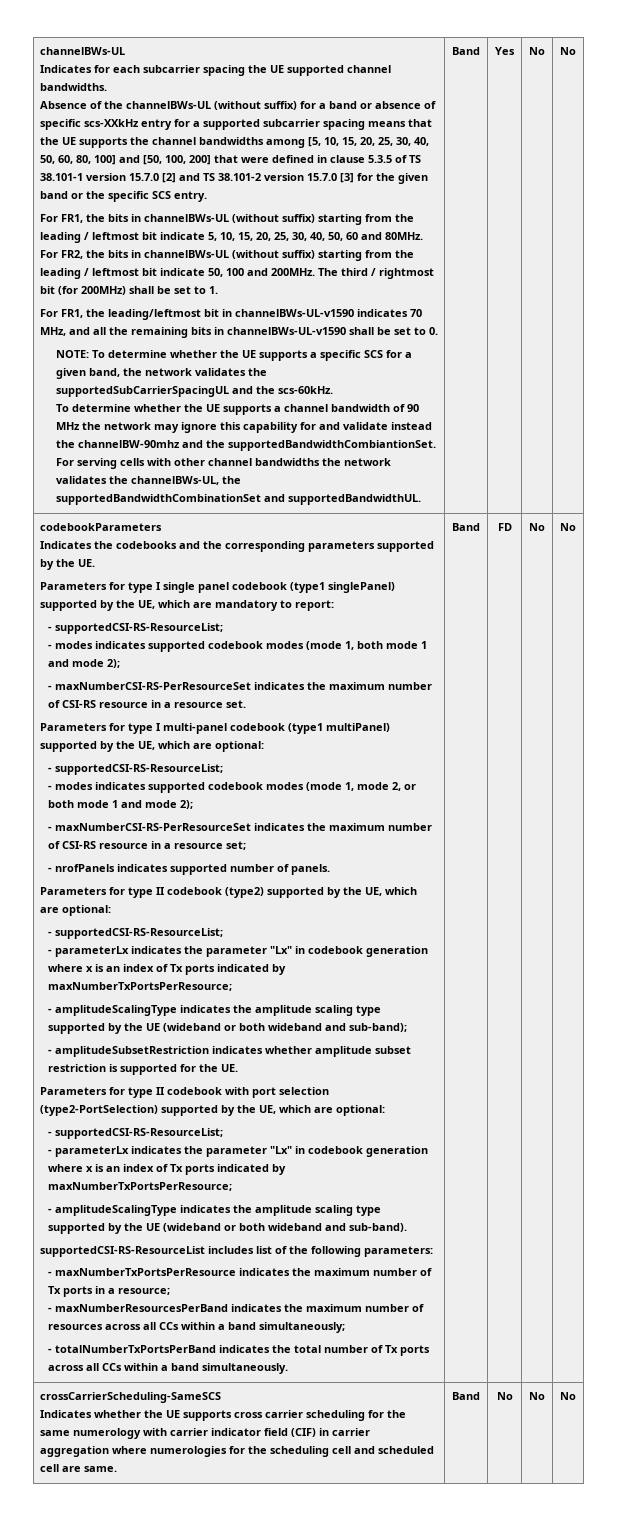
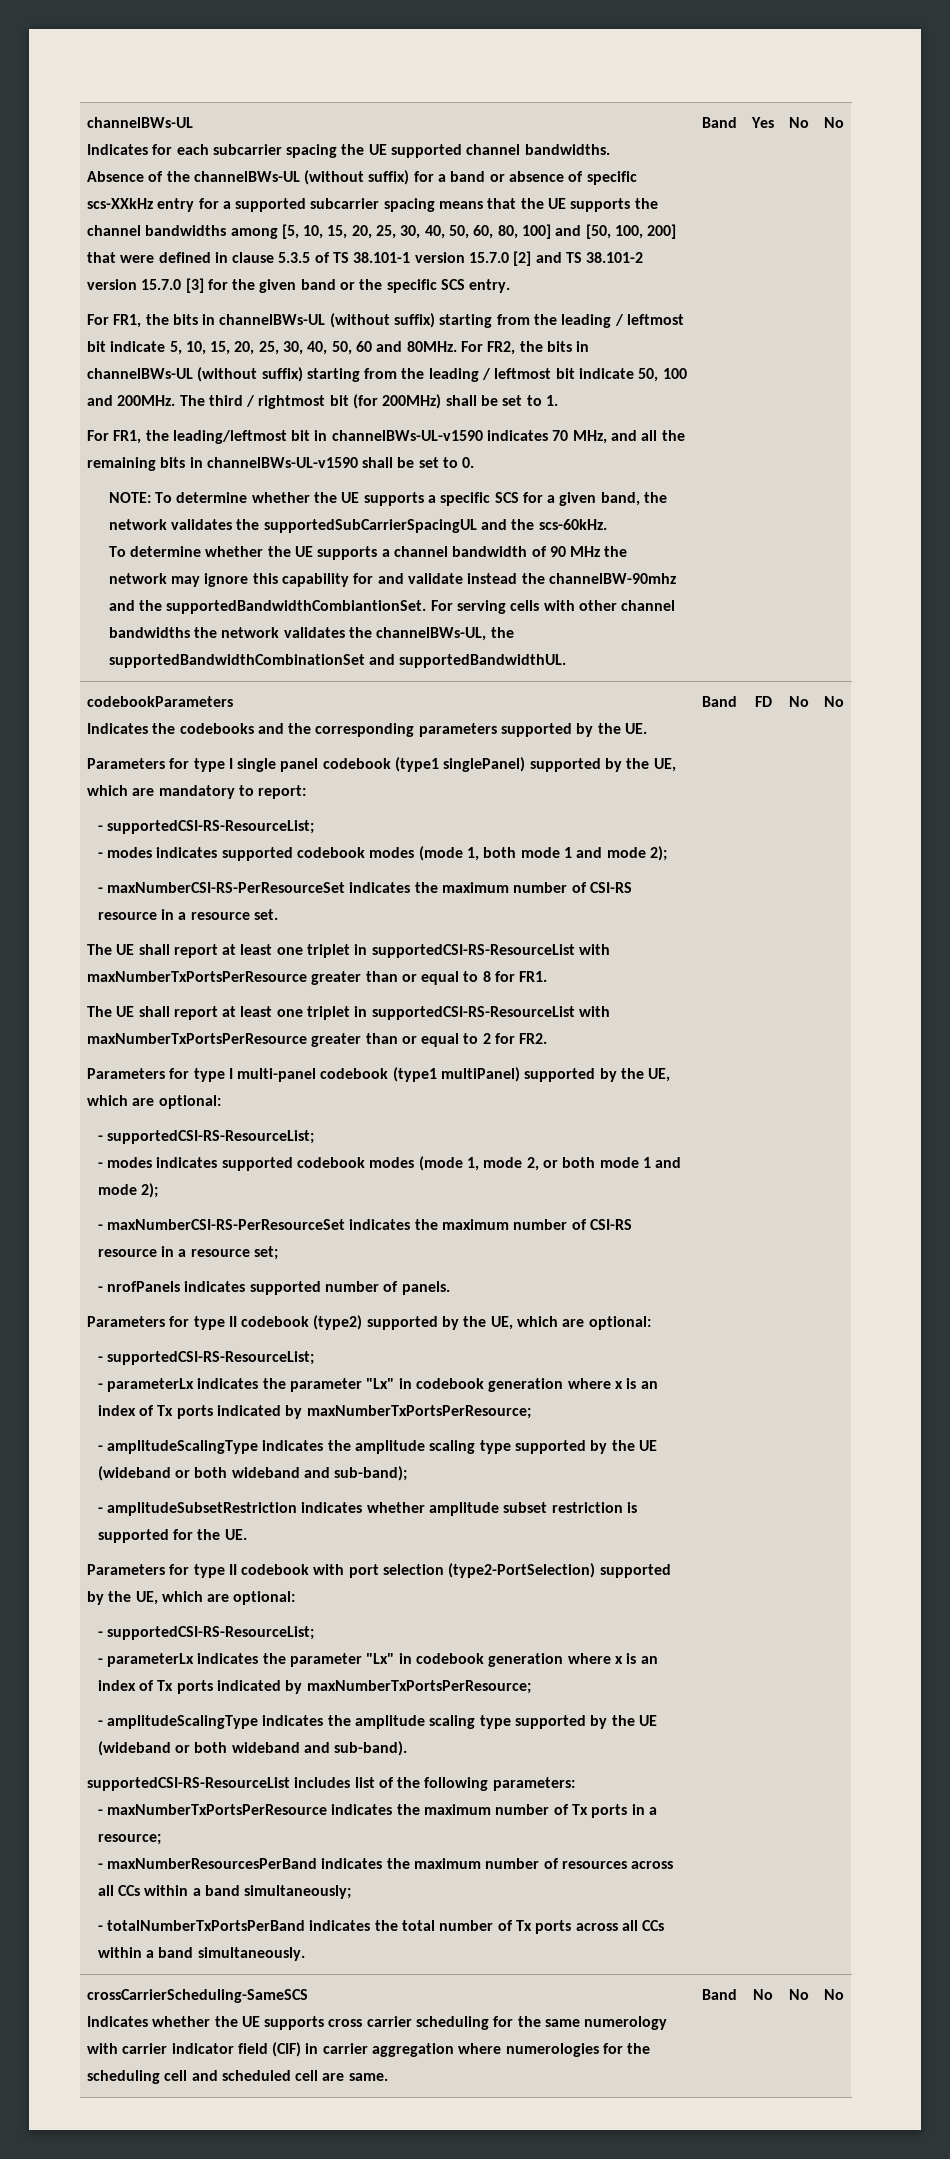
(246, 704) none -> [86,944,611,958] [86,971,548,985] [86,1006,611,1020] [86,1033,548,1047] // The UE shall report at least one triplet in supportedCSI-RS-ResourceList with maxNumberTxPortsPerResource greater than or equal to 8 for FR1. // The UE shall report at least one triplet in supportedCSI-RS-ResourceList with maxNumberTxPortsPerResource greater than or equal to 2 for FR2.

